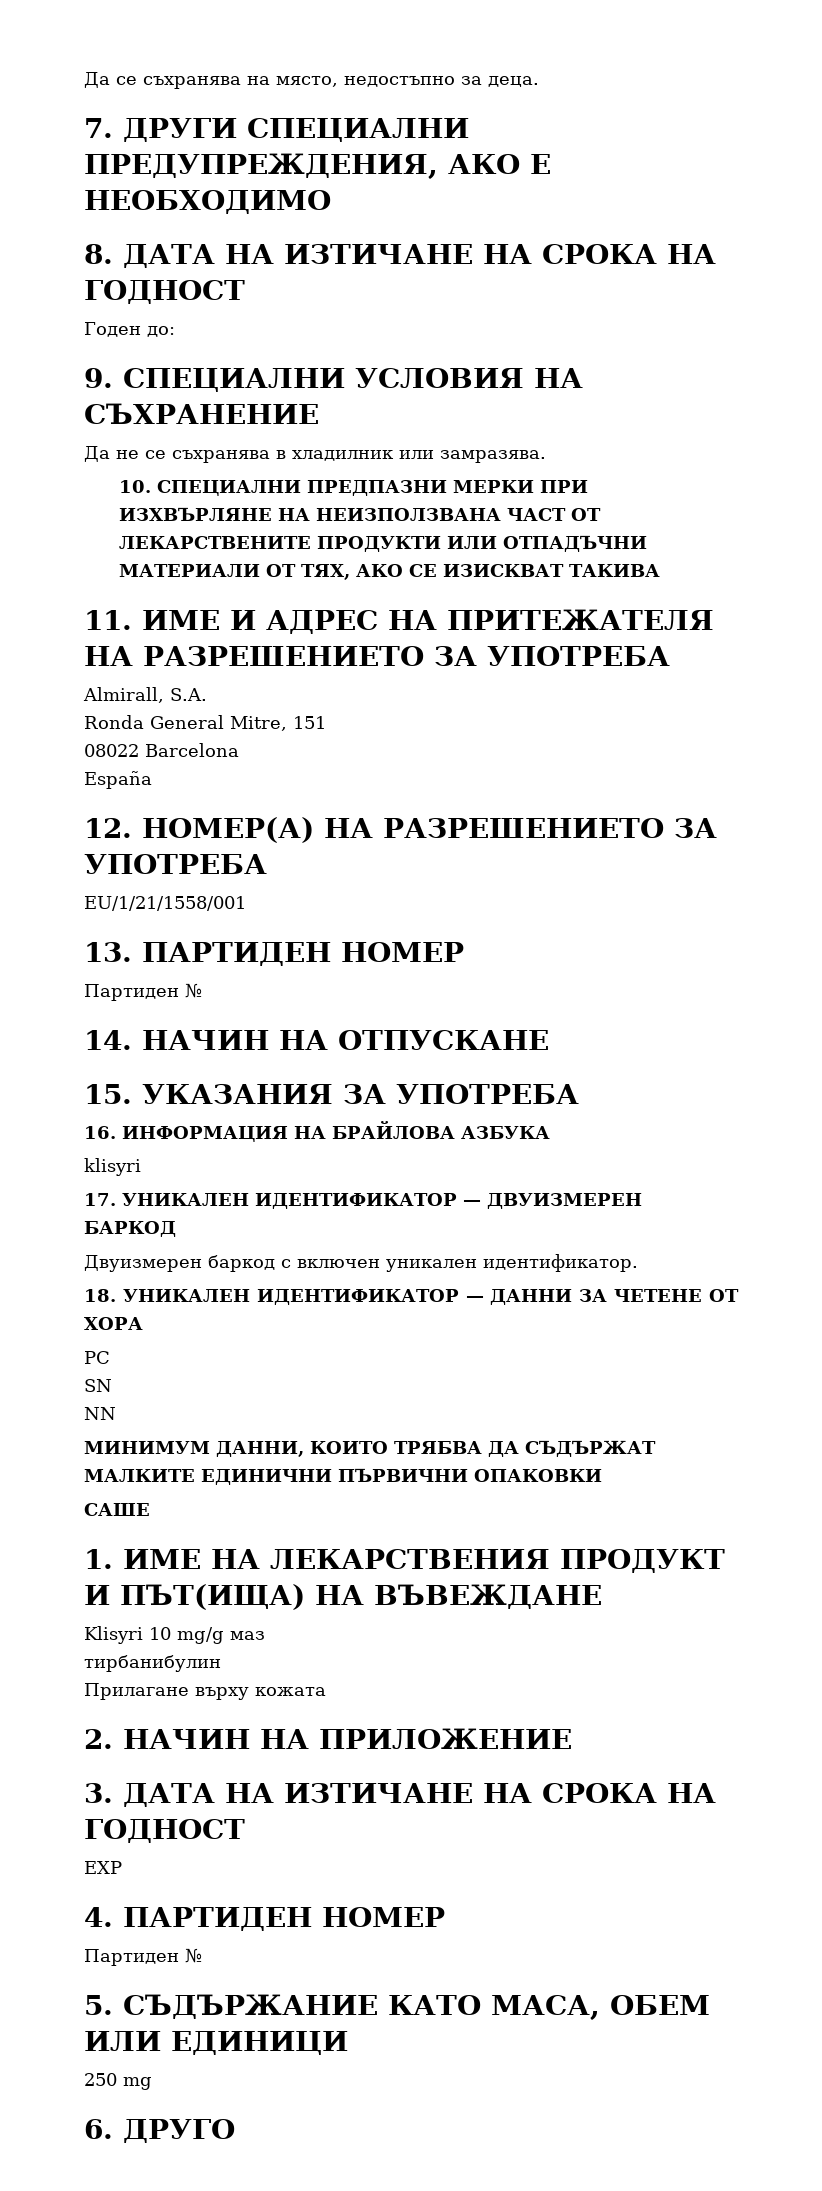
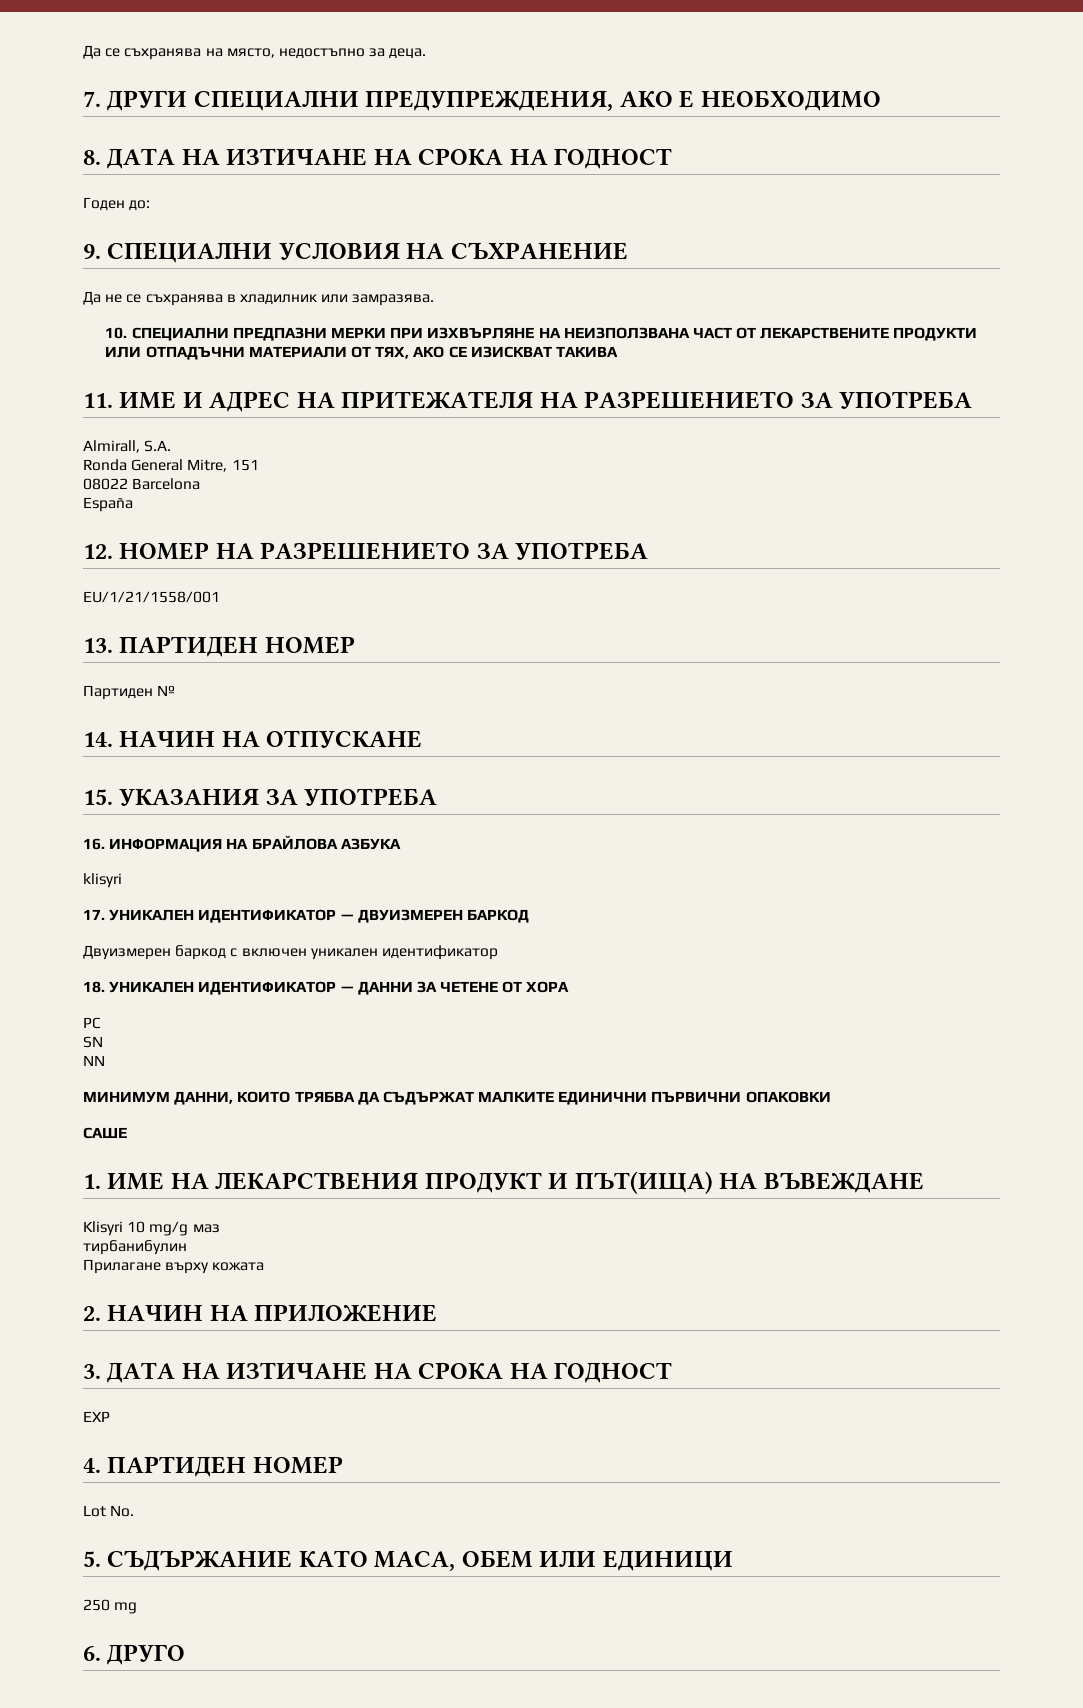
[142,817,314,843] НОМЕР(А) -> [119,542,210,560] НОМЕР
[483,1254,638,1272] идентификатор. -> [381,945,498,960] идентификатор
[84,1948,202,1966] Партиден № -> [83,1505,135,1517] Lot No.

